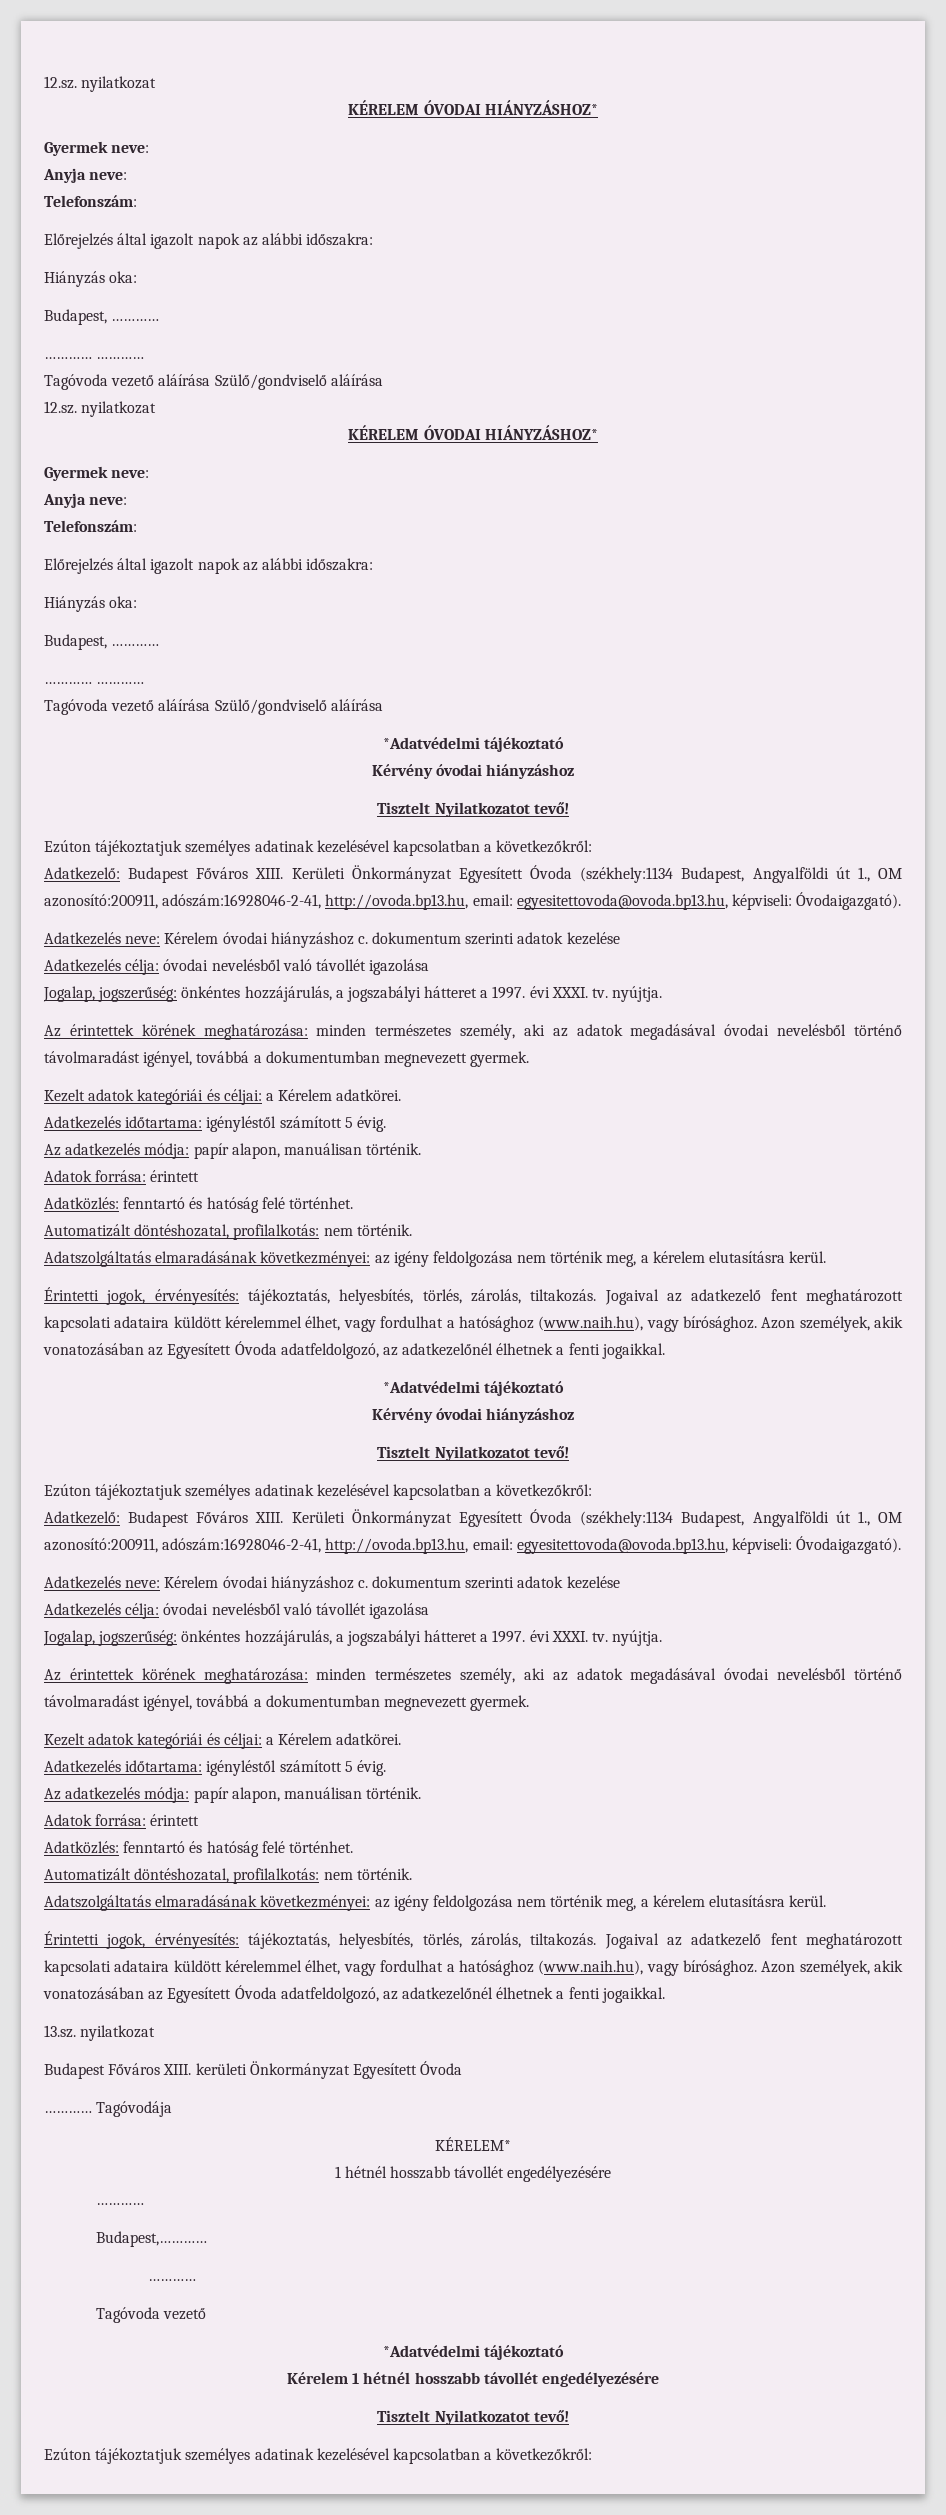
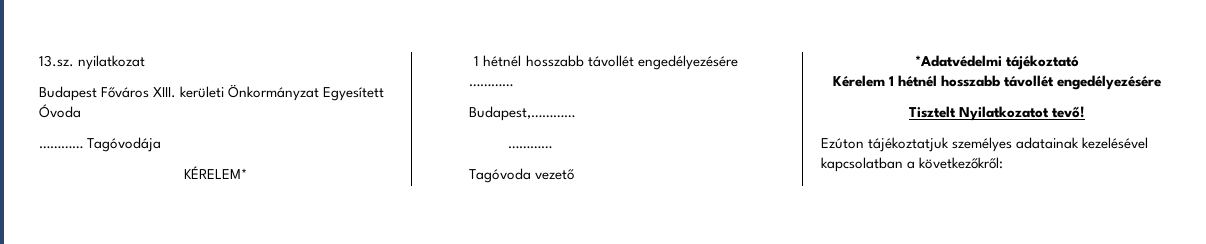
[44,76,157,92] [348,100,598,115] [44,141,150,156] [43,168,128,183] [44,195,137,207] [44,233,374,249] [44,271,138,287] [44,309,160,325] [44,357,145,359] [44,374,383,390] [44,401,157,417] [348,425,598,440] [44,466,150,481] [43,493,128,508] [44,520,137,532] [44,558,374,574] [44,596,138,612] [44,634,160,650] [44,682,145,684] [44,699,383,715] [382,737,565,752] [371,764,575,779] [377,802,569,817] [44,840,593,856] [44,865,903,883] [44,892,902,910] [44,932,620,948] [44,959,430,975] [43,986,663,1002] [44,1024,902,1040] [44,1051,530,1067] [44,1089,402,1105] [44,1116,386,1132] [44,1143,422,1159] [44,1170,200,1182] [44,1197,353,1213] [44,1224,412,1240] [44,1251,827,1267] [44,1287,904,1305] [44,1316,903,1332] [43,1341,665,1359] [382,1381,565,1396] [371,1408,575,1423] [377,1446,569,1461] [44,1484,593,1500] [44,1509,903,1527] [44,1536,902,1554] [44,1576,620,1592] [44,1603,430,1619] [43,1630,663,1646] [44,1668,902,1684] [44,1695,530,1711] [44,1733,402,1749] [44,1760,386,1776] [44,1787,422,1803] [44,1814,200,1826] [44,1841,353,1857] [44,1868,412,1884] [44,1895,827,1911] [44,1931,904,1949] [44,1960,903,1976] [43,1985,665,2003] 12.sz. nyilatkozat // KÉRELEM ÓVODAI HIÁNYZÁSHOZ* // Gyermek neve: // Anyja neve: // Telefonszám: // Előrejelzés által igazolt napok az alábbi időszakra: // Hiányzás oka: // Budapest, ………… // ………… ………… // Tagóvoda vezető aláírása Szülő/gondviselő aláírása // 12.sz. nyilatkozat // KÉRELEM ÓVODAI HIÁNYZÁSHOZ* // Gyermek neve: // Anyja neve: // Telefonszám: // Előrejelzés által igazolt napok az alábbi időszakra: // Hiányzás oka: // Budapest, ………… // ………… ………… // Tagóvoda vezető aláírása Szülő/gondviselő aláírása // *Adatvédelmi tájékoztató // Kérvény óvodai hiányzáshoz // Tisztelt Nyilatkozatot tevő! // Ezúton tájékoztatjuk személyes adatinak kezelésével kapcsolatban a következőkről: // Adatkezelő: Budapest Főváros XIII. Kerületi Önkormányzat Egyesített Óvoda (székhely:1134 Budapest, Angyalföldi út 1., OM azonosító:200911, adószám:16928046-2-41, http://ovoda.bp13.hu, email: egyesitettovoda@ovoda.bp13.hu, képviseli: Óvodaigazgató). // Adatkezelés neve: Kérelem óvodai hiányzáshoz c. dokumentum szerinti adatok kezelése // Adatkezelés célja: óvodai nevelésből való távollét igazolása // Jogalap, jogszerűség: önkéntes hozzájárulás, a jogszabályi hátteret a 1997. évi XXXI. tv. nyújtja. // Az érintettek körének meghatározása: minden természetes személy, aki az adatok megadásával óvodai nevelésből történő távolmaradást igényel, továbbá a dokumentumban megnevezett gyermek. // Kezelt adatok kategóriái és céljai: a Kérelem adatkörei. // Adatkezelés időtartama: igényléstől számított 5 évig. // Az adatkezelés módja: papír alapon, manuálisan történik. // Adatok forrása: érintett // Adatközlés: fenntartó és hatóság felé történhet. // Automatizált döntéshozatal, profilalkotás: nem történik. // Adatszolgáltatás elmaradásának következményei: az igény feldolgozása nem történik meg, a kérelem elutasításra kerül. // Érintetti jogok, érvényesítés: tájékoztatás, helyesbítés, törlés, zárolás, tiltakozás. Jogaival az adatkezelő fent meghatározott kapcsolati adataira küldött kérelemmel élhet, vagy fordulhat a hatósághoz (www.naih.hu), vagy bírósághoz. Azon személyek, akik vonatozásában az Egyesített Óvoda adatfeldolgozó, az adatkezelőnél élhetnek a fenti jogaikkal. // *Adatvédelmi tájékoztató // Kérvény óvodai hiányzáshoz // Tisztelt Nyilatkozatot tevő! // Ezúton tájékoztatjuk személyes adatinak kezelésével kapcsolatban a következőkről: // Adatkezelő: Budapest Főváros XIII. Kerületi Önkormányzat Egyesített Óvoda (székhely:1134 Budapest, Angyalföldi út 1., OM azonosító:200911, adószám:16928046-2-41, http://ovoda.bp13.hu, email: egyesitettovoda@ovoda.bp13.hu, képviseli: Óvodaigazgató). // Adatkezelés neve: Kérelem óvodai hiányzáshoz c. dokumentum szerinti adatok kezelése // Adatkezelés célja: óvodai nevelésből való távollét igazolása // Jogalap, jogszerűség: önkéntes hozzájárulás, a jogszabályi hátteret a 1997. évi XXXI. tv. nyújtja. // Az érintettek körének meghatározása: minden természetes személy, aki az adatok megadásával óvodai nevelésből történő távolmaradást igényel, továbbá a dokumentumban megnevezett gyermek. // Kezelt adatok kategóriái és céljai: a Kérelem adatkörei. // Adatkezelés időtartama: igényléstől számított 5 évig. // Az adatkezelés módja: papír alapon, manuálisan történik. // Adatok forrása: érintett // Adatközlés: fenntartó és hatóság felé történhet. // Automatizált döntéshozatal, profilalkotás: nem történik. // Adatszolgáltatás elmaradásának következményei: az igény feldolgozása nem történik meg, a kérelem elutasításra kerül. // Érintetti jogok, érvényesítés: tájékoztatás, helyesbítés, törlés, zárolás, tiltakozás. Jogaival az adatkezelő fent meghatározott kapcsolati adataira küldött kérelemmel élhet, vagy fordulhat a hatósághoz (www.naih.hu), vagy bírósághoz. Azon személyek, akik vonatozásában az Egyesített Óvoda adatfeldolgozó, az adatkezelőnél élhetnek a fenti jogaikkal. // -> (39, 61) none
[254,2448,314,2460] adatinak -> [1016,137,1080,149] adatainak

